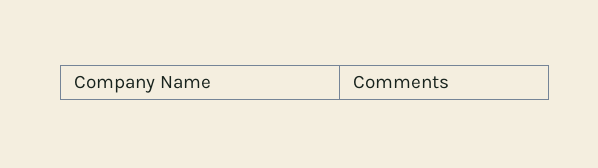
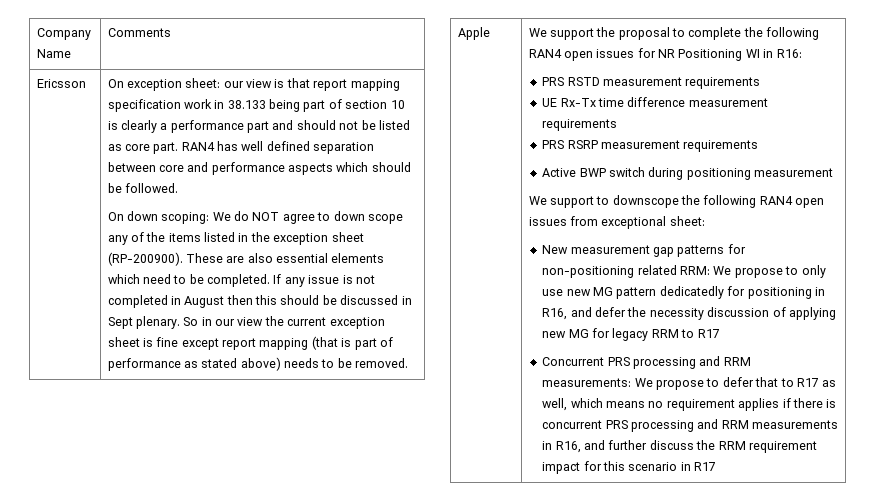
(450, 82) none -> [36,79,86,88] [107,78,400,91] [107,99,405,112] [107,120,410,133] [107,141,375,154] [107,162,411,175] [107,183,178,193] [107,211,403,224] [107,232,364,245] [107,252,385,266] [107,274,375,287] [107,295,412,308] [107,316,385,329] [107,336,393,350] [107,357,409,371] [457,27,490,40] [528,27,820,40] [528,48,802,61] [542,77,761,89] [542,97,768,107] [542,119,618,131] [542,140,759,152] [542,167,834,180] [528,195,825,208] [528,216,705,229] [542,244,746,257] [542,265,826,278] [542,286,825,299] [542,307,836,320] [542,328,720,341] [542,356,751,369] [542,377,837,390] [542,398,837,411] [542,419,839,432] [542,440,817,453] [542,461,717,474] // Ericsson | On exception sheet: our view is that report mapping specification work in 38.133 being part of section 10 is clearly a performance part and should not be listed as core part. RAN4 has well defined separation between core and performance aspects which should be followed. // On down scoping: We do NOT agree to down scope any of the items listed in the exception sheet (RP-200900). These are also essential elements which need to be completed. If any issue is not completed in August then this should be discussed in Sept plenary. So in our view the current exception sheet is fine except report mapping (that is part of performance as stated above) needs to be removed. // Apple | We support the proposal to complete the following RAN4 open issues for NR Positioning WI in R16: // PRS RSTD measurement requirements // UE Rx-Tx time difference measurement requirements // PRS RSRP measurement requirements // Active BWP switch during positioning measurement // We support to downscope the following RAN4 open issues from exceptional sheet: // New measurement gap patterns for non-positioning related RRM: We propose to only use new MG pattern dedicatedly for positioning in R16, and defer the necessity discussion of applying new MG for legacy RRM to R17 // Concurrent PRS processing and RRM measurements: We propose to defer that to R17 as well, which means no requirement applies if there is concurrent PRS processing and RRM measurements in R16, and further discuss the RRM requirement impact for this scenario in R17

